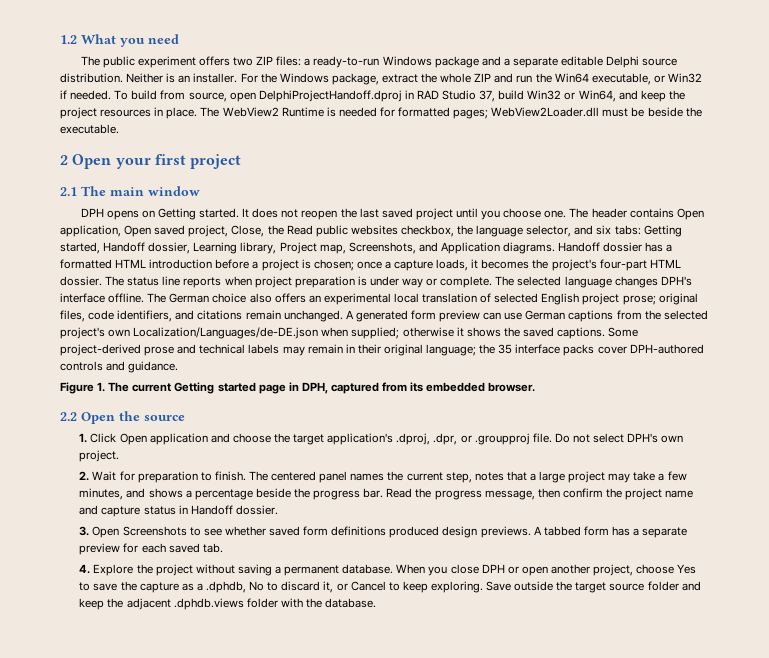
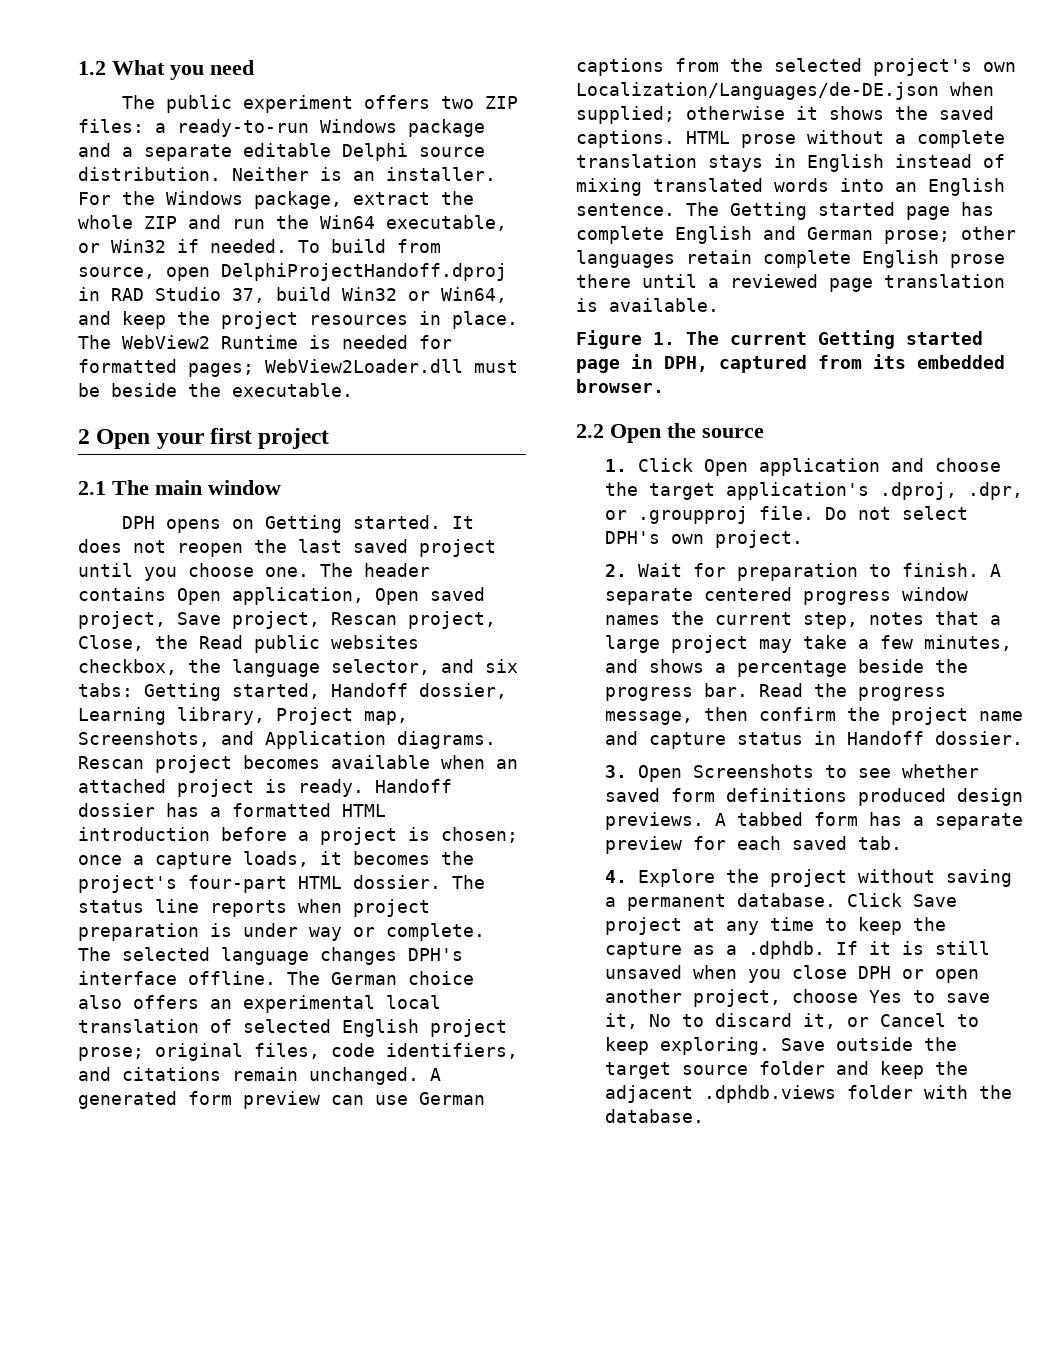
(229, 231) none -> [177,611,496,629] Save project, Rescan project,
(556, 248) none -> [78,755,518,773] [78,779,364,797] Rescan project becomes available when an attached project is ready.
[608,327,639,337] [60,344,704,356] [60,361,179,373] Some project-derived prose and technical labels may remain in their original language; the 35 interface packs cover DPH-authored controls and guidance. -> [686,130,1005,148] [576,154,1005,172] [576,178,1005,196] [576,202,994,220] [576,226,1016,244] [576,250,1005,268] [576,274,1005,292] [576,298,719,312] HTML prose without a complete translation stays in English instead of mixing translated words into an English sentence. The Getting started page has complete English and German prose; other languages retain complete English prose there until a reviewed page translation is available.
[249,471,348,483] The centered panel -> [990,564,1002,577] [605,587,969,605] A separate centered progress window
[396,564,426,574] When -> [847,893,958,907] [605,917,947,935] [605,941,991,959] [605,965,738,979] Click Save project at any time to keep the capture as a .dphdb. If it is still unsaved when
[120,581,247,593] the capture as a .dphdb, -> [605,1013,639,1029] it,

